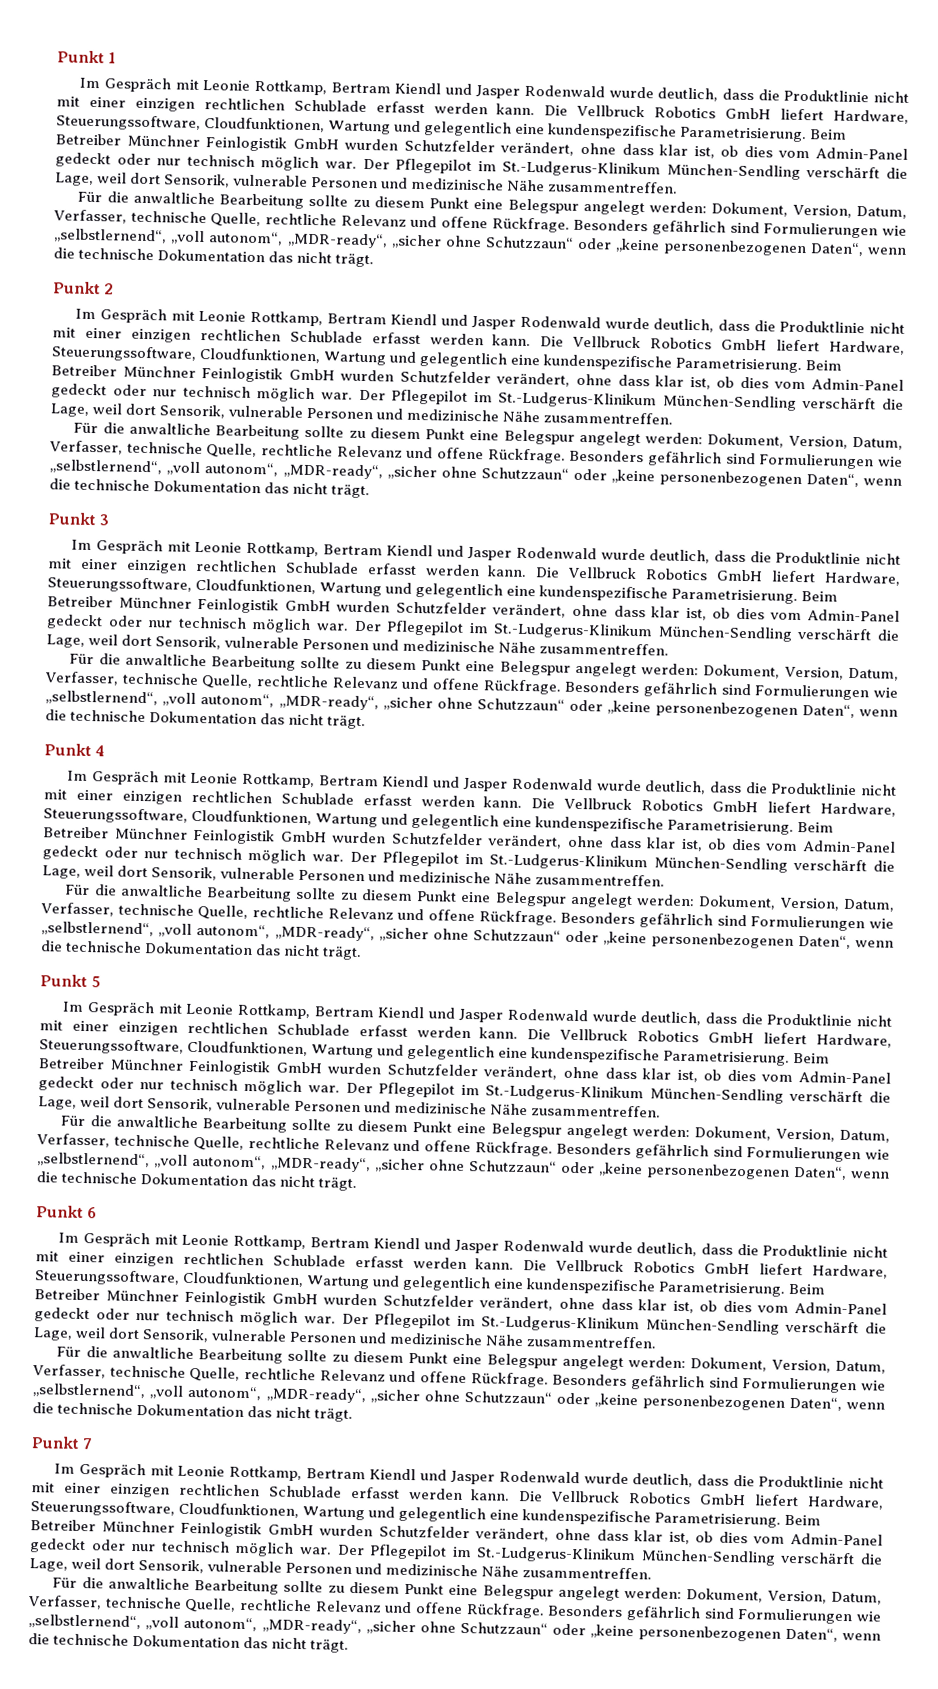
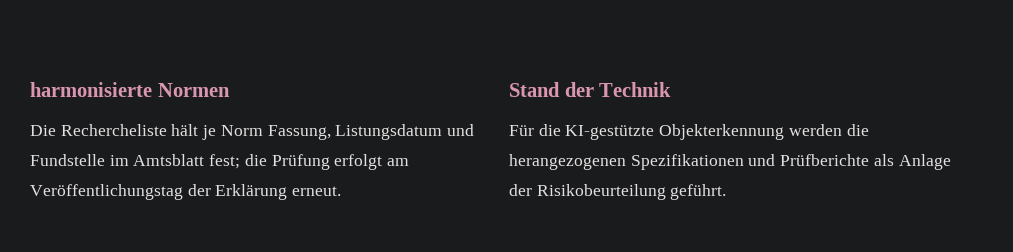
[57,50,117,64] [79,77,910,103] [56,96,909,124] [56,114,848,143] [55,133,908,160] [55,152,909,180] [55,172,679,194] [77,191,908,219] [53,209,907,239] [53,228,908,257] [53,247,375,268] [53,281,115,295] [75,308,906,334] [52,327,905,355] [51,345,843,374] [51,364,904,391] [51,383,905,411] [50,403,674,425] [73,422,904,450] [49,440,903,470] [49,459,903,488] [49,478,371,499] [48,512,110,526] [71,539,902,565] [47,558,901,586] [47,576,839,604] [47,595,900,622] [46,614,901,642] [46,633,670,656] [69,653,900,681] [44,671,898,701] [45,690,899,719] [45,709,367,730] [44,743,106,757] [67,770,898,796] [43,789,896,817] [43,807,835,835] [43,826,896,853] [42,845,896,873] [42,864,666,887] [65,884,896,912] [40,902,894,932] [41,921,895,950] [40,940,363,961] [40,974,102,988] [62,1001,893,1027] [39,1020,892,1048] [39,1038,831,1066] [38,1057,891,1084] [38,1076,892,1104] [38,1095,662,1118] [60,1115,891,1143] [36,1133,890,1163] [37,1152,891,1180] [36,1171,358,1192] [36,1205,98,1219] [58,1231,889,1258] [35,1251,888,1279] [34,1269,826,1297] [34,1288,887,1315] [34,1307,888,1335] [33,1326,657,1349] [56,1346,887,1374] [32,1364,886,1394] [32,1383,886,1411] [32,1402,354,1422] [31,1436,94,1450] [54,1462,885,1489] [31,1482,884,1510] [30,1500,822,1528] [30,1519,883,1546] [29,1538,884,1566] [29,1557,653,1580] [52,1577,883,1605] [27,1595,882,1625] [28,1614,882,1642] [28,1633,350,1653] Punkt 1 // Im Gespräch mit Leonie Rottkamp, Bertram Kiendl und Jasper Rodenwald wurde deutlich, dass die Produktlinie nicht mit einer einzigen rechtlichen Schublade erfasst werden kann. Die Vellbruck Robotics GmbH liefert Hardware, Steuerungssoftware, Cloudfunktionen, Wartung und gelegentlich eine kundenspezifische Parametrisierung. Beim Betreiber Münchner Feinlogistik GmbH wurden Schutzfelder verändert, ohne dass klar ist, ob dies vom Admin-Panel gedeckt oder nur technisch möglich war. Der Pflegepilot im St.-Ludgerus-Klinikum München-Sendling verschärft die Lage, weil dort Sensorik, vulnerable Personen und medizinische Nähe zusammentreffen. // Für die anwaltliche Bearbeitung sollte zu diesem Punkt eine Belegspur angelegt werden: Dokument, Version, Datum, Verfasser, technische Quelle, rechtliche Relevanz und offene Rückfrage. Besonders gefährlich sind Formulierungen wie „selbstlernend“, „voll autonom“, „MDR-ready“, „sicher ohne Schutzzaun“ oder „keine personenbezogenen Daten“, wenn die technische Dokumentation das nicht trägt. // Punkt 2 // Im Gespräch mit Leonie Rottkamp, Bertram Kiendl und Jasper Rodenwald wurde deutlich, dass die Produktlinie nicht mit einer einzigen rechtlichen Schublade erfasst werden kann. Die Vellbruck Robotics GmbH liefert Hardware, Steuerungssoftware, Cloudfunktionen, Wartung und gelegentlich eine kundenspezifische Parametrisierung. Beim Betreiber Münchner Feinlogistik GmbH wurden Schutzfelder verändert, ohne dass klar ist, ob dies vom Admin-Panel gedeckt oder nur technisch möglich war. Der Pflegepilot im St.-Ludgerus-Klinikum München-Sendling verschärft die Lage, weil dort Sensorik, vulnerable Personen und medizinische Nähe zusammentreffen. // Für die anwaltliche Bearbeitung sollte zu diesem Punkt eine Belegspur angelegt werden: Dokument, Version, Datum, Verfasser, technische Quelle, rechtliche Relevanz und offene Rückfrage. Besonders gefährlich sind Formulierungen wie „selbstlernend“, „voll autonom“, „MDR-ready“, „sicher ohne Schutzzaun“ oder „keine personenbezogenen Daten“, wenn die technische Dokumentation das nicht trägt. // Punkt 3 // Im Gespräch mit Leonie Rottkamp, Bertram Kiendl und Jasper Rodenwald wurde deutlich, dass die Produktlinie nicht mit einer einzigen rechtlichen Schublade erfasst werden kann. Die Vellbruck Robotics GmbH liefert Hardware, Steuerungssoftware, Cloudfunktionen, Wartung und gelegentlich eine kundenspezifische Parametrisierung. Beim Betreiber Münchner Feinlogistik GmbH wurden Schutzfelder verändert, ohne dass klar ist, ob dies vom Admin-Panel gedeckt oder nur technisch möglich war. Der Pflegepilot im St.-Ludgerus-Klinikum München-Sendling verschärft die Lage, weil dort Sensorik, vulnerable Personen und medizinische Nähe zusammentreffen. // Für die anwaltliche Bearbeitung sollte zu diesem Punkt eine Belegspur angelegt werden: Dokument, Version, Datum, Verfasser, technische Quelle, rechtliche Relevanz und offene Rückfrage. Besonders gefährlich sind Formulierungen wie „selbstlernend“, „voll autonom“, „MDR-ready“, „sicher ohne Schutzzaun“ oder „keine personenbezogenen Daten“, wenn die technische Dokumentation das nicht trägt. // Punkt 4 // Im Gespräch mit Leonie Rottkamp, Bertram Kiendl und Jasper Rodenwald wurde deutlich, dass die Produktlinie nicht mit einer einzigen rechtlichen Schublade erfasst werden kann. Die Vellbruck Robotics GmbH liefert Hardware, Steuerungssoftware, Cloudfunktionen, Wartung und gelegentlich eine kundenspezifische Parametrisierung. Beim Betreiber Münchner Feinlogistik GmbH wurden Schutzfelder verändert, ohne dass klar ist, ob dies vom Admin-Panel gedeckt oder nur technisch möglich war. Der Pflegepilot im St.-Ludgerus-Klinikum München-Sendling verschärft die Lage, weil dort Sensorik, vulnerable Personen und medizinische Nähe zusammentreffen. // Für die anwaltliche Bearbeitung sollte zu diesem Punkt eine Belegspur angelegt werden: Dokument, Version, Datum, Verfasser, technische Quelle, rechtliche Relevanz und offene Rückfrage. Besonders gefährlich sind Formulierungen wie „selbstlernend“, „voll autonom“, „MDR-ready“, „sicher ohne Schutzzaun“ oder „keine personenbezogenen Daten“, wenn die technische Dokumentation das nicht trägt. // Punkt 5 // Im Gespräch mit Leonie Rottkamp, Bertram Kiendl und Jasper Rodenwald wurde deutlich, dass die Produktlinie nicht mit einer einzigen rechtlichen Schublade erfasst werden kann. Die Vellbruck Robotics GmbH liefert Hardware, Steuerungssoftware, Cloudfunktionen, Wartung und gelegentlich eine kundenspezifische Parametrisierung. Beim Betreiber Münchner Feinlogistik GmbH wurden Schutzfelder verändert, ohne dass klar ist, ob dies vom Admin-Panel gedeckt oder nur technisch möglich war. Der Pflegepilot im St.-Ludgerus-Klinikum München-Sendling verschärft die Lage, weil dort Sensorik, vulnerable Personen und medizinische Nähe zusammentreffen. // Für die anwaltliche Bearbeitung sollte zu diesem Punkt eine Belegspur angelegt werden: Dokument, Version, Datum, Verfasser, technische Quelle, rechtliche Relevanz und offene Rückfrage. Besonders gefährlich sind Formulierungen wie „selbstlernend“, „voll autonom“, „MDR-ready“, „sicher ohne Schutzzaun“ oder „keine personenbezogenen Daten“, wenn die technische Dokumentation das nicht trägt. // Punkt 6 // Im Gespräch mit Leonie Rottkamp, Bertram Kiendl und Jasper Rodenwald wurde deutlich, dass die Produktlinie nicht mit einer einzigen rechtlichen Schublade erfasst werden kann. Die Vellbruck Robotics GmbH liefert Hardware, Steuerungssoftware, Cloudfunktionen, Wartung und gelegentlich eine kundenspezifische Parametrisierung. Beim Betreiber Münchner Feinlogistik GmbH wurden Schutzfelder verändert, ohne dass klar ist, ob dies vom Admin-Panel gedeckt oder nur technisch möglich war. Der Pflegepilot im St.-Ludgerus-Klinikum München-Sendling verschärft die Lage, weil dort Sensorik, vulnerable Personen und medizinische Nähe zusammentreffen. // Für die anwaltliche Bearbeitung sollte zu diesem Punkt eine Belegspur angelegt werden: Dokument, Version, Datum, Verfasser, technische Quelle, rechtliche Relevanz und offene Rückfrage. Besonders gefährlich sind Formulierungen wie „selbstlernend“, „voll autonom“, „MDR-ready“, „sicher ohne Schutzzaun“ oder „keine personenbezogenen Daten“, wenn die technische Dokumentation das nicht trägt. // Punkt 7 // Im Gespräch mit Leonie Rottkamp, Bertram Kiendl und Jasper Rodenwald wurde deutlich, dass die Produktlinie nicht mit einer einzigen rechtlichen Schublade erfasst werden kann. Die Vellbruck Robotics GmbH liefert Hardware, Steuerungssoftware, Cloudfunktionen, Wartung und gelegentlich eine kundenspezifische Parametrisierung. Beim Betreiber Münchner Feinlogistik GmbH wurden Schutzfelder verändert, ohne dass klar ist, ob dies vom Admin-Panel gedeckt oder nur technisch möglich war. Der Pflegepilot im St.-Ludgerus-Klinikum München-Sendling verschärft die Lage, weil dort Sensorik, vulnerable Personen und medizinische Nähe zusammentreffen. // Für die anwaltliche Bearbeitung sollte zu diesem Punkt eine Belegspur angelegt werden: Dokument, Version, Datum, Verfasser, technische Quelle, rechtliche Relevanz und offene Rückfrage. Besonders gefährlich sind Formulierungen wie „selbstlernend“, „voll autonom“, „MDR-ready“, „sicher ohne Schutzzaun“ oder „keine personenbezogenen Daten“, wenn die technische Dokumentation das nicht trägt. -> [30,82,230,97] [30,124,475,140] [30,154,410,170] [30,184,342,200] [509,82,672,97] [509,124,869,140] [509,154,951,170] [509,184,727,200] harmonisierte Normen // Die Rechercheliste hält je Norm Fassung, Listungsdatum und Fundstelle im Amtsblatt fest; die Prüfung erfolgt am Veröffentlichungstag der Erklärung erneut. // Stand der Technik // Für die KI-gestützte Objekterkennung werden die herangezogenen Spezifikationen und Prüfberichte als Anlage der Risikobeurteilung geführt.

